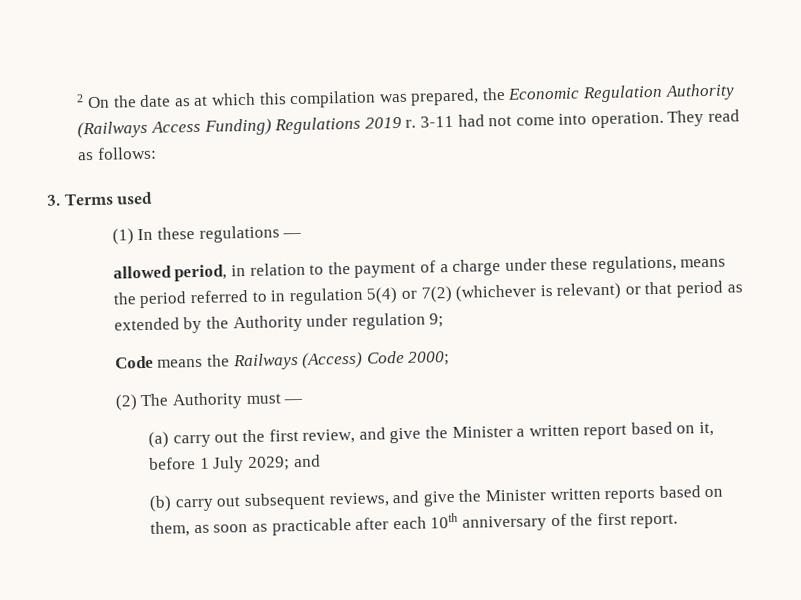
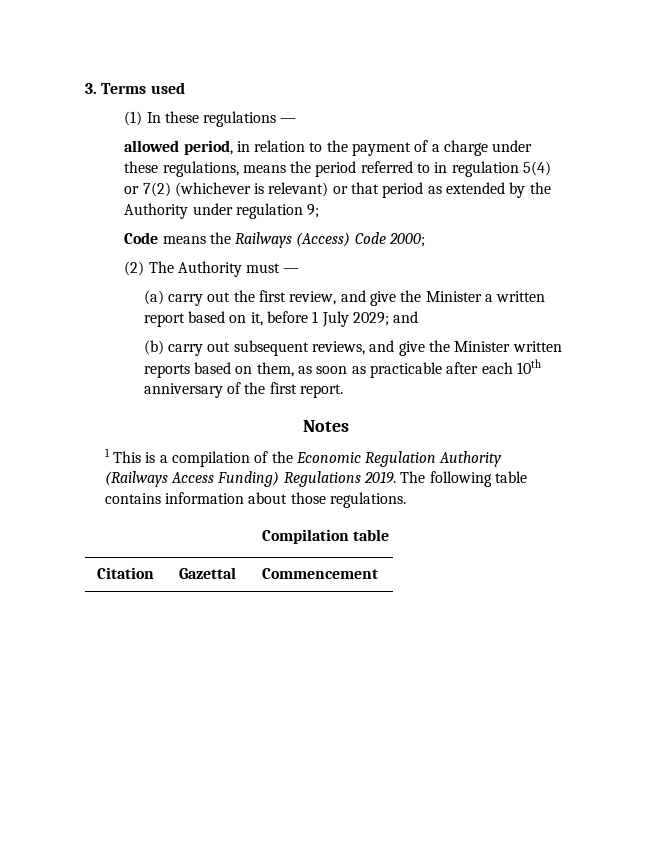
[76,83,735,109] [77,109,741,139] [78,146,157,161] 2 On the date as at which this compilation was prepared, the Economic Regulation Authority (Railways Access Funding) Regulations 2019 r. 3-11 had not come into operation. They read as follows: // -> (85, 88) none
(679, 521) none -> [302,420,349,432] [104,448,502,467] [104,471,527,487] [104,492,406,508] [261,529,390,544] [97,567,155,579] [179,567,237,579] [262,568,379,579] // Notes // 1 This is a compilation of the Economic Regulation Authority (Railways Access Funding) Regulations 2019. The following table contains information about those regulations. // Compilation table // Citation | Gazettal | Commencement

